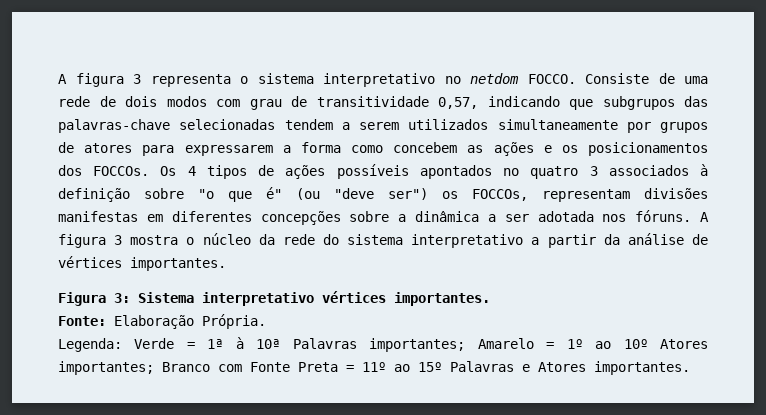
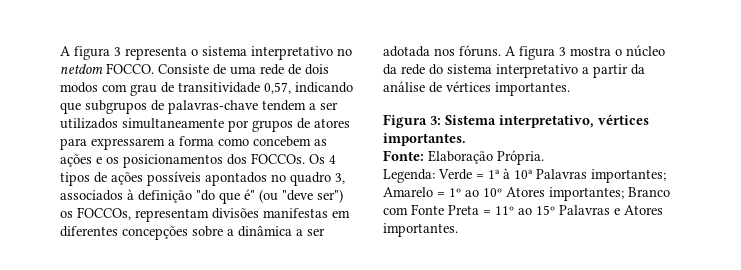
[684,96,708,107] [58,119,276,133] das palavras-chave selecionadas -> [151,100,258,114] de palavras-chave
[359,122,399,130] serem -> [320,102,338,110] ser
[530,166,598,179] quatro 3 -> [290,172,345,186] quadro 3,
[144,188,214,199] sobre "o -> [196,190,215,201] "do
[202,292,314,306] interpretativo -> [499,115,594,128] interpretativo,

